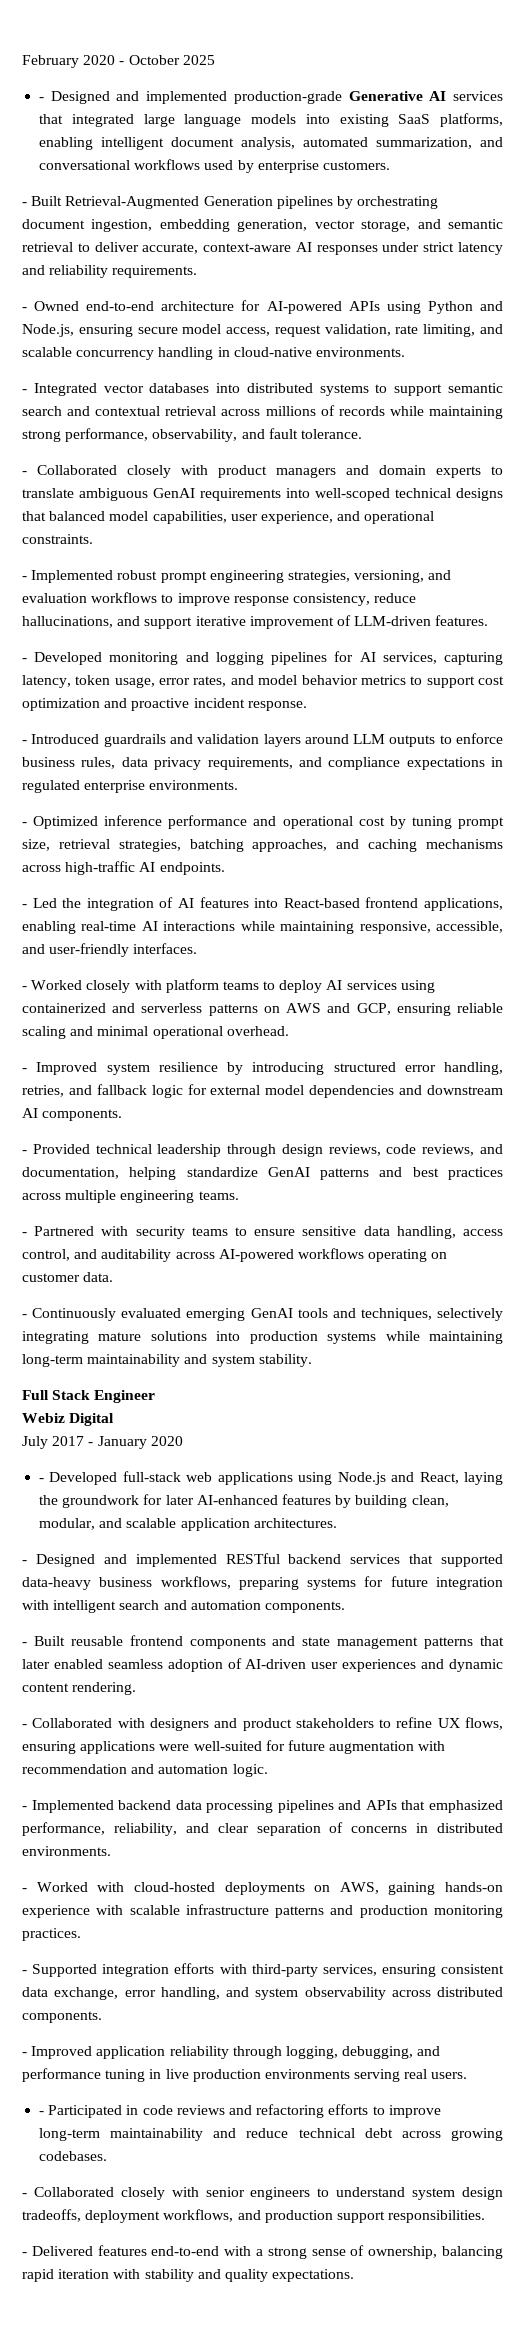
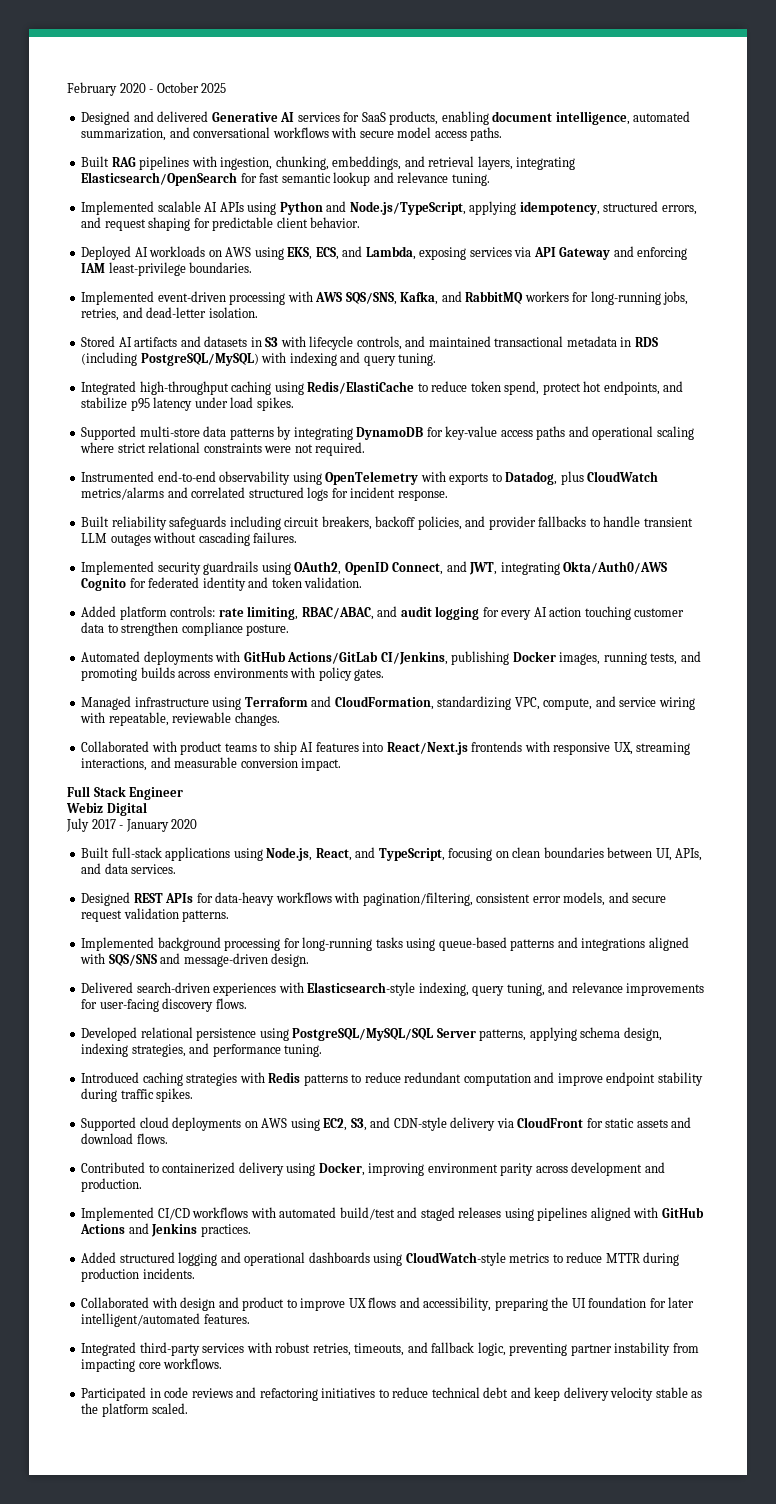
[39,91,342,104] - Designed and implemented production-grade -> [81,111,209,125] Designed and delivered
[39,113,503,127] [39,137,296,150] that integrated large language models into existing SaaS platforms, enabling intelligent document analysis, -> [343,111,630,125] for SaaS products, enabling document intelligence,
[204,160,390,173] [22,196,439,209] [22,219,504,232] [22,242,503,255] [22,265,198,278] [22,300,503,314] [22,324,503,337] [22,347,405,360] [22,383,503,396] [22,405,503,419] [22,428,362,442] [22,465,503,478] [22,488,503,501] [22,511,435,524] [22,534,93,544] [22,570,452,583] [22,592,417,606] [22,615,489,629] [22,651,504,665] [22,675,505,688] [22,698,307,711] [22,733,504,747] [22,757,503,770] [22,780,239,793] [22,815,504,829] [22,839,503,852] [22,861,225,875] [22,897,503,911] [22,921,503,934] [22,943,198,957] [22,979,435,993] [22,1003,504,1016] [22,1026,289,1039] [22,1062,503,1075] [22,1084,504,1098] [22,1108,123,1121] [22,1144,503,1157] [22,1167,503,1180] [22,1190,239,1203] [22,1226,503,1239] [22,1248,448,1262] [22,1272,114,1282] [22,1308,503,1321] [22,1331,503,1344] [22,1354,312,1367] used by enterprise customers. // - Built Retrieval-Augmented Generation pipelines by orchestrating document ingestion, embedding generation, vector storage, and semantic retrieval to deliver accurate, context-aware AI responses under strict latency and reliability requirements. // - Owned end-to-end architecture for AI-powered APIs using Python and Node.js, ensuring secure model access, request validation, rate limiting, and scalable concurrency handling in cloud-native environments. // - Integrated vector databases into distributed systems to support semantic search and contextual retrieval across millions of records while maintaining strong performance, observability, and fault tolerance. // - Collaborated closely with product managers and domain experts to translate ambiguous GenAI requirements into well-scoped technical designs that balanced model capabilities, user experience, and operational constraints. // - Implemented robust prompt engineering strategies, versioning, and evaluation workflows to improve response consistency, reduce hallucinations, and support iterative improvement of LLM-driven features. // - Developed monitoring and logging pipelines for AI services, capturing latency, token usage, error rates, and model behavior metrics to support cost optimization and proactive incident response. // - Introduced guardrails and validation layers around LLM outputs to enforce business rules, data privacy requirements, and compliance expectations in regulated enterprise environments. // - Optimized inference performance and operational cost by tuning prompt size, retrieval strategies, batching approaches, and caching mechanisms across high-traffic AI endpoints. // - Led the integration of AI features into React-based frontend applications, enabling real-time AI interactions while maintaining responsive, accessible, and user-friendly interfaces. // - Worked closely with platform teams to deploy AI services using containerized and serverless patterns on AWS and GCP, ensuring reliable scaling and minimal operational overhead. // - Improved system resilience by introducing structured error handling, retries, and fallback logic for external model dependencies and downstream AI components. // - Provided technical leadership through design reviews, code reviews, and documentation, helping standardize GenAI patterns and best practices across multiple engineering teams. // - Partnered with security teams to ensure sensitive data handling, access control, and auditability across AI-powered workflows operating on customer data. // - Continuously evaluated emerging GenAI tools and techniques, selectively integrating mature solutions into production systems while maintaining long-term maintainability and system stability. -> [331,127,503,141] [81,156,576,170] [81,172,490,186] [81,201,697,215] [81,217,361,231] [81,246,688,260] [81,262,253,276] [81,291,689,305] [81,307,258,321] [81,336,658,350] [81,352,437,366] [81,381,684,395] [81,397,294,411] [81,426,694,440] [80,442,366,456] [81,471,659,485] [81,487,448,501] [81,516,693,530] [81,532,298,546] [81,561,668,575] [81,577,363,591] [81,606,685,620] [81,622,290,636] [81,651,701,665] [81,667,385,681] [81,696,695,710] [80,712,280,726] [81,741,691,755] [81,757,342,771] with secure model access paths. // Built RAG pipelines with ingestion, chunking, embeddings, and retrieval layers, integrating Elasticsearch/OpenSearch for fast semantic lookup and relevance tuning. // Implemented scalable AI APIs using Python and Node.js/TypeScript, applying idempotency, structured errors, and request shaping for predictable client behavior. // Deployed AI workloads on AWS using EKS, ECS, and Lambda, exposing services via API Gateway and enforcing IAM least-privilege boundaries. // Implemented event-driven processing with AWS SQS/SNS, Kafka, and RabbitMQ workers for long-running jobs, retries, and dead-letter isolation. // Stored AI artifacts and datasets in S3 with lifecycle controls, and maintained transactional metadata in RDS (including PostgreSQL/MySQL) with indexing and query tuning. // Integrated high-throughput caching using Redis/ElastiCache to reduce token spend, protect hot endpoints, and stabilize p95 latency under load spikes. // Supported multi-store data patterns by integrating DynamoDB for key-value access paths and operational scaling where strict relational constraints were not required. // Instrumented end-to-end observability using OpenTelemetry with exports to Datadog, plus CloudWatch metrics/alarms and correlated structured logs for incident response. // Built reliability safeguards including circuit breakers, backoff policies, and provider fallbacks to handle transient LLM outages without cascading failures. // Implemented security guardrails using OAuth2, OpenID Connect, and JWT, integrating Okta/Auth0/AWS Cognito for federated identity and token validation. // Added platform controls: rate limiting, RBAC/ABAC, and audit logging for every AI action touching customer data to strengthen compliance posture. // Automated deployments with GitHub Actions/GitLab CI/Jenkins, publishing Docker images, running tests, and promoting builds across environments with policy gates. // Managed infrastructure using Terraform and CloudFormation, standardizing VPC, compute, and service wiring with repeatable, reviewable changes. // Collaborated with product teams to ship AI features into React/Next.js frontends with responsive UX, streaming interactions, and measurable conversion impact.
[39,1471,503,1485] [39,1494,449,1508] [39,1518,337,1531] [22,1553,503,1567] [22,1576,503,1590] [22,1600,345,1613] [22,1635,505,1649] [22,1658,504,1672] [22,1682,137,1695] [22,1717,504,1731] [22,1740,446,1754] [22,1764,268,1777] [22,1800,503,1813] [22,1822,503,1836] [22,1846,111,1856] [22,1882,503,1895] [22,1904,503,1918] [22,1928,81,1941] [22,1963,504,1977] [22,1987,503,2000] [22,2011,102,2023] [22,2046,441,2059] [22,2068,468,2082] [39,2111,45,2115] - Developed full-stack web applications using Node.js and React, laying the groundwork for later AI-enhanced features by building clean, modular, and scalable application architectures. // - Designed and implemented RESTful backend services that supported data-heavy business workflows, preparing systems for future integration with intelligent search and automation components. // - Built reusable frontend components and state management patterns that later enabled seamless adoption of AI-driven user experiences and dynamic content rendering. // - Collaborated with designers and product stakeholders to refine UX flows, ensuring applications were well-suited for future augmentation with recommendation and automation logic. // - Implemented backend data processing pipelines and APIs that emphasized performance, reliability, and clear separation of concerns in distributed environments. // - Worked with cloud-hosted deployments on AWS, gaining hands-on experience with scalable infrastructure patterns and production monitoring practices. // - Supported integration efforts with third-party services, ensuring consistent data exchange, error handling, and system observability across distributed components. // - Improved application reliability through logging, debugging, and performance tuning in live production environments serving real users. // - -> [81,847,703,861] [81,863,177,874] [81,892,667,906] [81,908,230,922] [81,937,689,951] [80,953,310,967] [81,982,705,996] [81,998,247,1012] [81,1027,662,1041] [81,1043,323,1057] [81,1072,703,1086] [81,1088,194,1102] [81,1117,692,1131] [81,1133,168,1144] [81,1162,665,1176] [81,1178,143,1192] [81,1207,704,1221] [80,1223,251,1237] [81,1252,680,1266] [81,1268,195,1282] [81,1297,695,1311] [81,1313,250,1327] [81,1342,699,1356] [81,1358,223,1372] Built full-stack applications using Node.js, React, and TypeScript, focusing on clean boundaries between UI, APIs, and data services. // Designed REST APIs for data-heavy workflows with pagination/filtering, consistent error models, and secure request validation patterns. // Implemented background processing for long-running tasks using queue-based patterns and integrations aligned with SQS/SNS and message-driven design. // Delivered search-driven experiences with Elasticsearch-style indexing, query tuning, and relevance improvements for user-facing discovery flows. // Developed relational persistence using PostgreSQL/MySQL/SQL Server patterns, applying schema design, indexing strategies, and performance tuning. // Introduced caching strategies with Redis patterns to reduce redundant computation and improve endpoint stability during traffic spikes. // Supported cloud deployments on AWS using EC2, S3, and CDN-style delivery via CloudFront for static assets and download flows. // Contributed to containerized delivery using Docker, improving environment parity across development and production. // Implemented CI/CD workflows with automated build/test and staged releases using pipelines aligned with GitHub Actions and Jenkins practices. // Added structured logging and operational dashboards using CloudWatch-style metrics to reduce MTTR during production incidents. // Collaborated with design and product to improve UX flows and accessibility, preparing the UI foundation for later intelligent/automated features. // Integrated third-party services with robust retries, timeouts, and fallback logic, preventing partner instability from impacting core workflows. //
[328,2104,441,2118] [39,2128,503,2141] [39,2151,108,2161] [22,2187,504,2200] [22,2209,486,2223] [22,2245,504,2259] [22,2269,355,2282] efforts to improve long-term maintainability and reduce technical debt across growing codebases. // - Collaborated closely with senior engineers to understand system design tradeoffs, deployment workflows, and production support responsibilities. // - Delivered features end-to-end with a strong sense of ownership, balancing rapid iteration with stability and quality expectations. -> [321,1387,703,1401] [81,1403,189,1417] initiatives to reduce technical debt and keep delivery velocity stable as the platform scaled.

